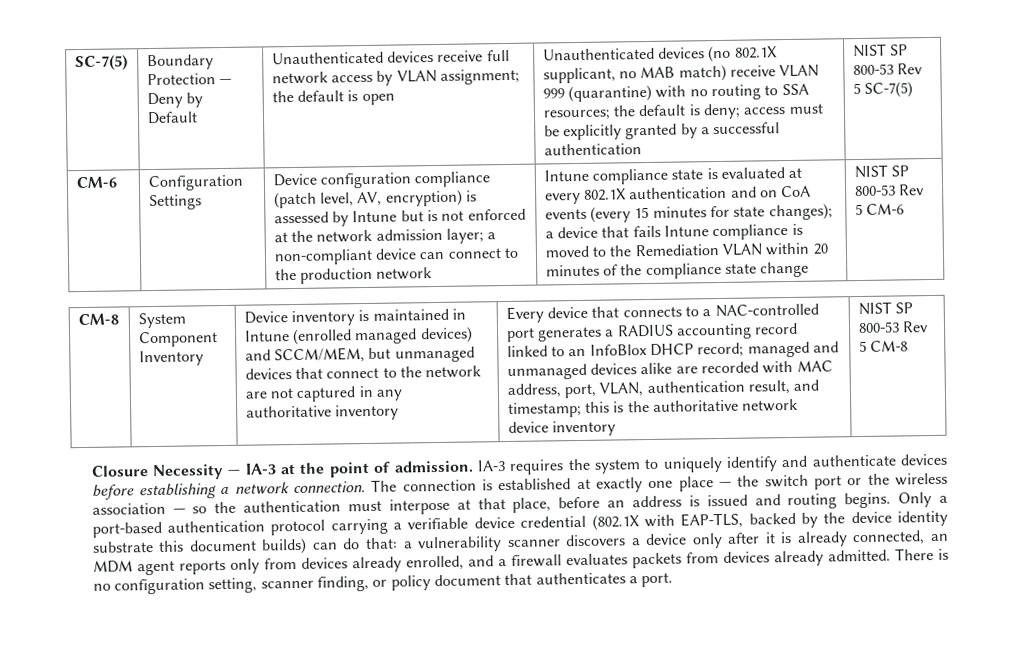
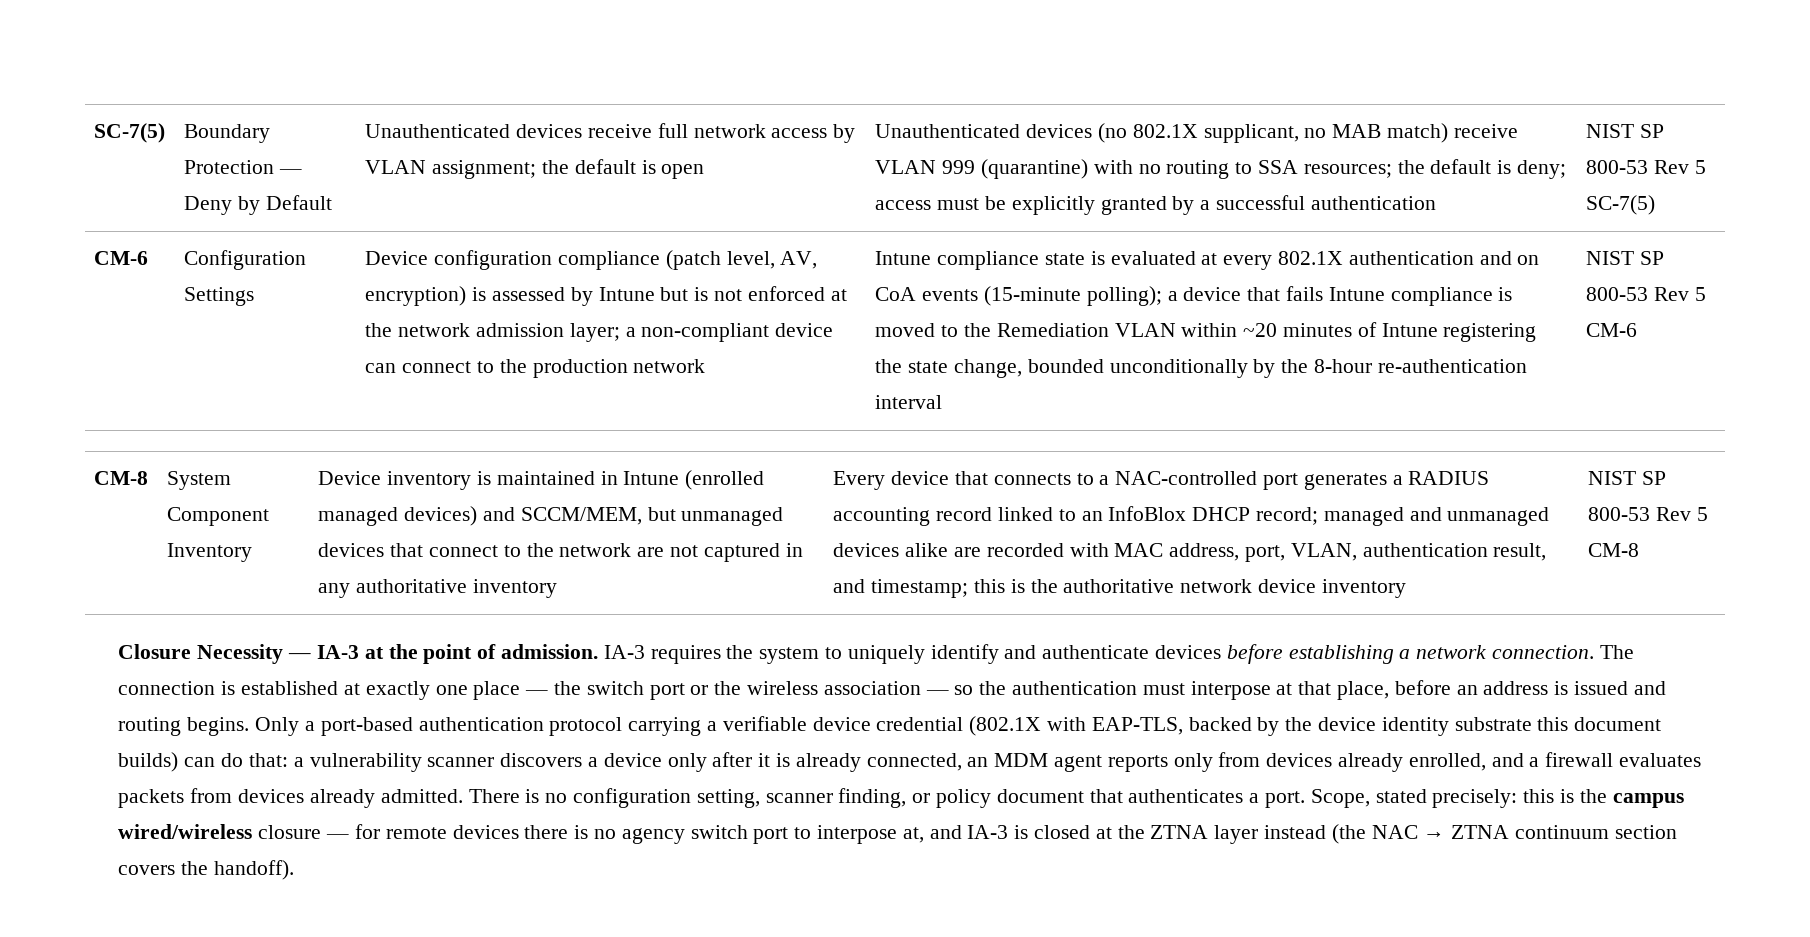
[590,203,833,223] (every 15 minutes for state changes); -> [983,286,1162,306] (15-minute polling);
[812,243,828,255] 20 -> [1243,323,1278,337] ~20
[620,261,810,280] the compliance state change -> [1381,323,1537,342] [875,359,1527,378] [875,395,943,409] Intune registering the state change, bounded unconditionally by the 8-hour re-authentication interval
(674, 580) none -> [1310,789,1684,808] [118,824,1677,844] [118,860,295,880] Scope, stated precisely: this is the campus wired/wireless closure — for remote devices there is no agency switch port to interpose at, and IA-3 is closed at the ZTNA layer instead (the NAC → ZTNA continuum section covers the handoff).

